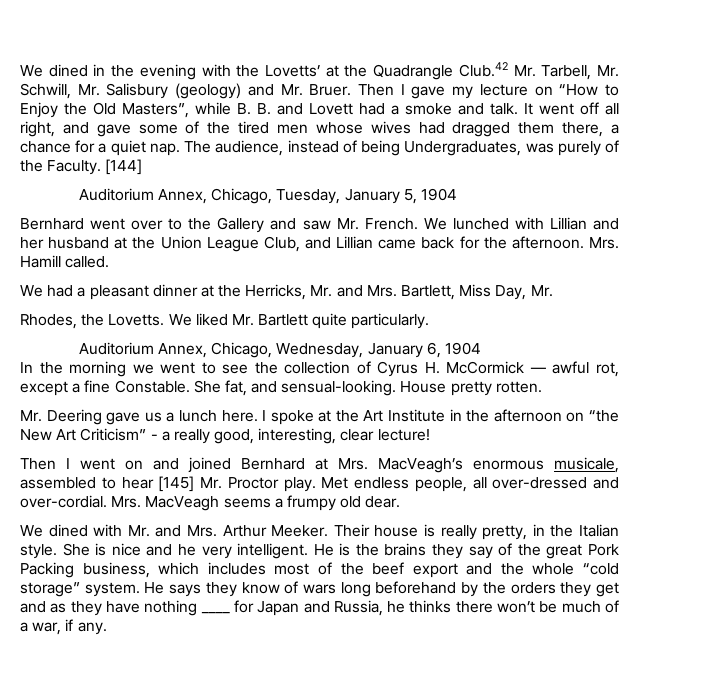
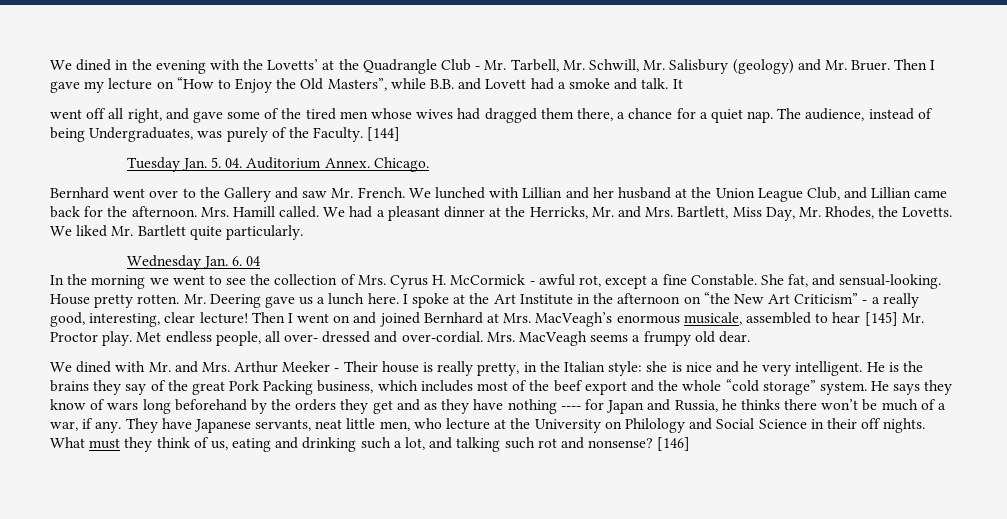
[458,62,508,77] Club.42 -> [441,59,481,71] Club -
[237,103,271,115] B. B. -> [430,79,455,89] B.B.
(533, 109) none -> (683, 84) //
[78,188,457,204] Auditorium Annex, Chicago, Tuesday, January 5, 1904 -> [126,157,429,172] Tuesday Jan. 5. 04. Auditorium Annex. Chicago.
(110, 262) // -> (320, 212) none
(553, 291) // -> (821, 212) none
[78,342,481,358] Auditorium Annex, Chicago, Wednesday, January 6, 1904 -> [126,255,261,270] Wednesday Jan. 6. 04
(371, 367) none -> [357,275,386,285] Mrs.
[529,367,546,373] — -> [529,281,535,285] -
(542, 387) // -> (180, 299) none
(430, 435) // -> (248, 318) none
[492,477,588,489] over-dressed -> [284,331,371,343] over- dressed
[271,525,329,537] Meeker. -> [282,361,340,372] Meeker -
[20,543,90,559] style. She -> [608,361,668,376] style: she
[200,612,230,614] ____ -> [560,406,581,410] ----
(107, 628) none -> [125,418,926,433] [50,437,691,452] They have Japanese servants, neat little men, who lecture at the University on Philology and Social Science in their off nights. What must they think of us, eating and drinking such a lot, and talking such rot and nonsense? [146]

